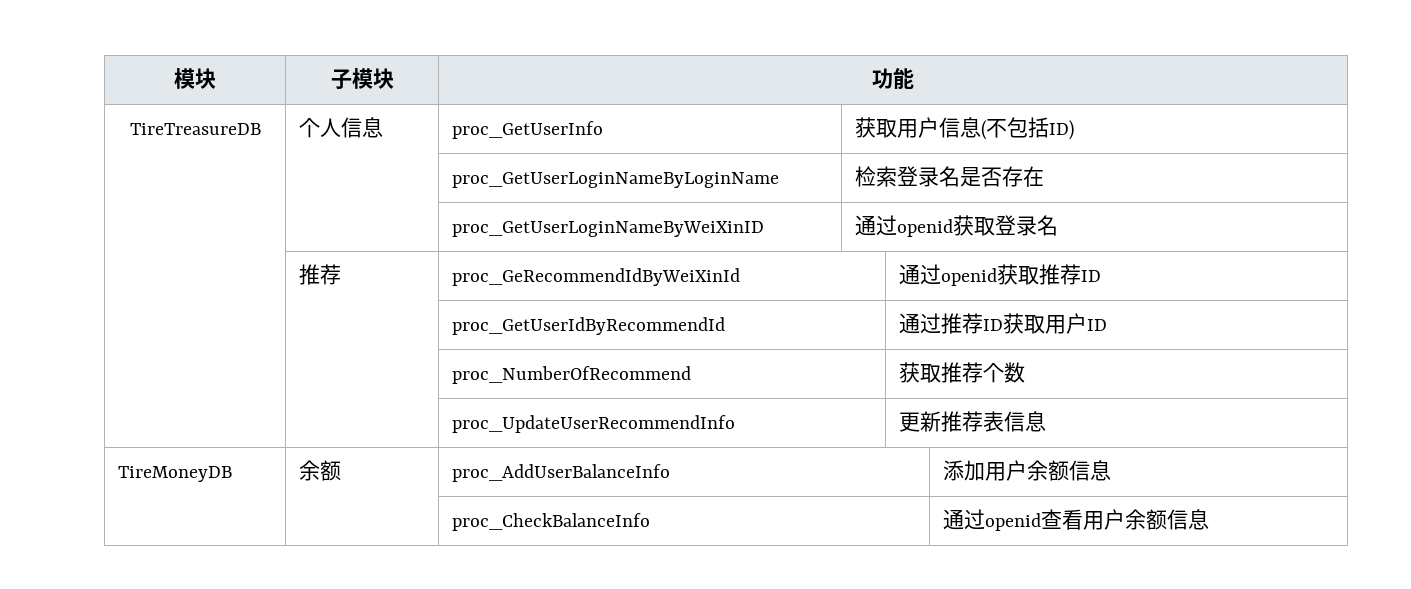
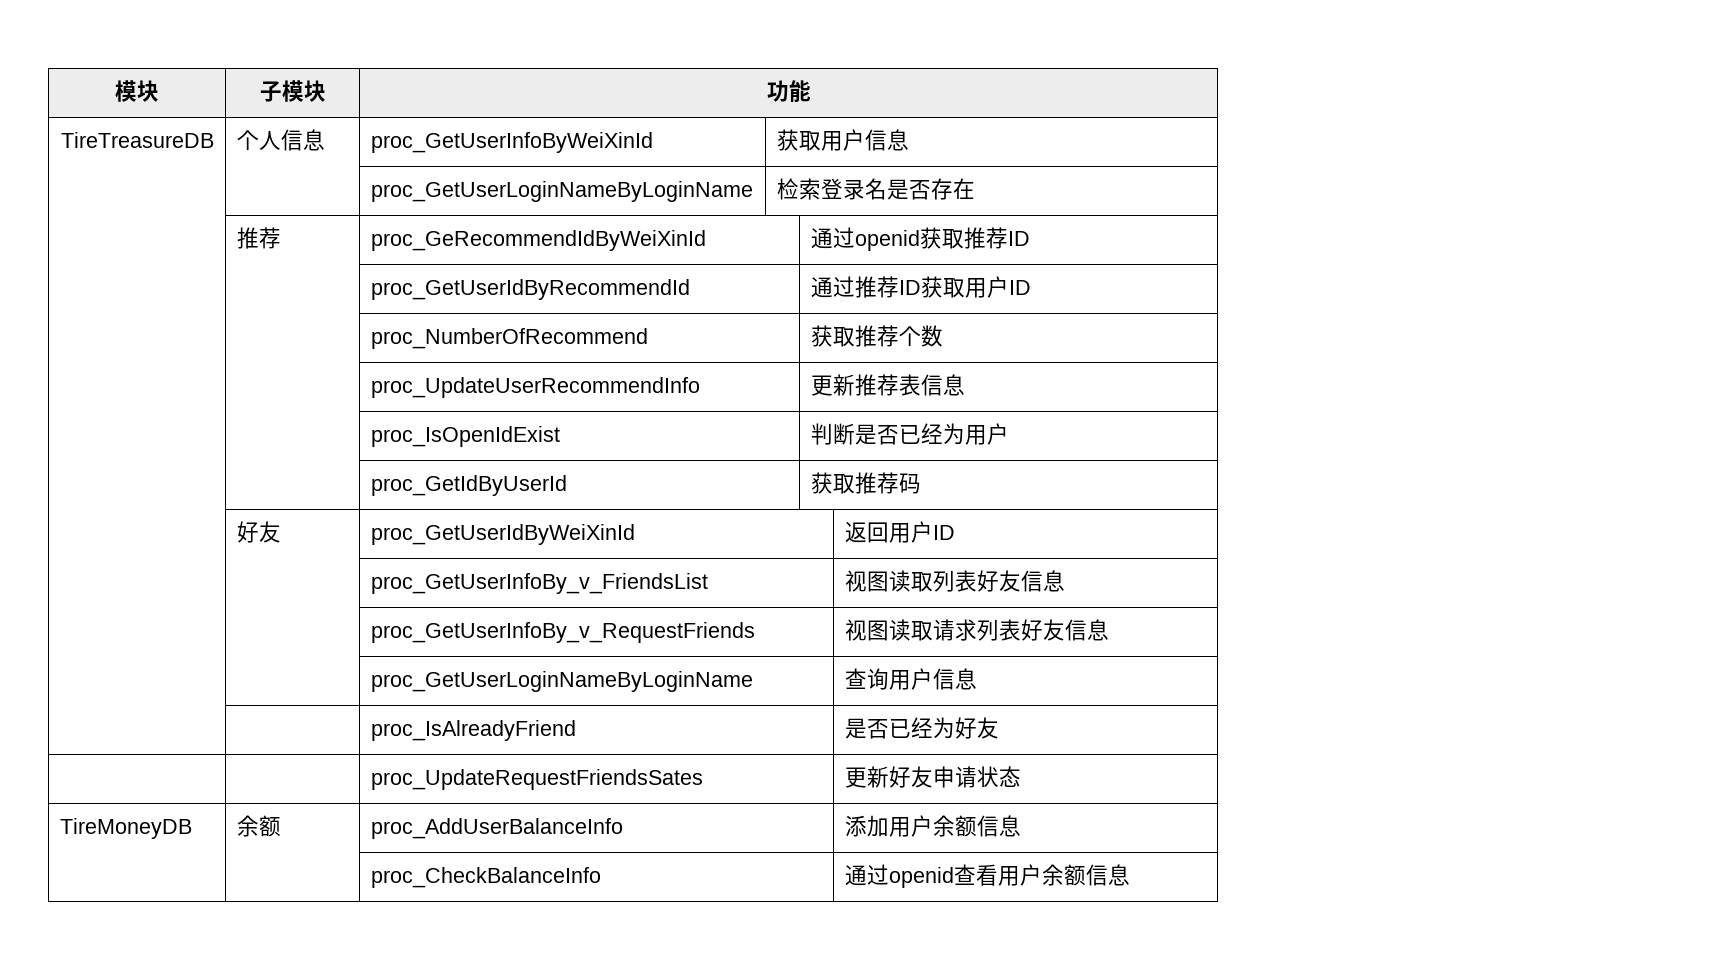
[452,121,604,139] proc_GetUserInfo -> [370,132,653,153] proc_GetUserInfoByWeiXinId
[981,117,1075,140] (不包括ID) -> (909, 140) none
[452,221,765,237] [855,215,1059,237] // | | proc_GetUserLoginNameByWeiXinID | 通过openid获取登录名 -> (975, 188) none
(1047, 421) none -> [370,426,560,447] [810,423,1009,445] [370,475,567,496] [810,472,921,494] [236,521,281,543] [370,524,635,545] [844,521,955,543] [370,573,708,594] [844,570,1065,592] [370,622,755,643] [844,619,1109,641] [370,671,753,692] [844,668,977,690] [370,720,576,741] [844,717,999,739] [370,769,703,790] [844,766,1021,788] // | | proc_IsOpenIdExist | 判断是否已经为用户 // | | proc_GetIdByUserId | 获取推荐码 // | 好友 | proc_GetUserIdByWeiXinId | 返回用户ID // | | proc_GetUserInfoBy_v_FriendsList | 视图读取列表好友信息 // | | proc_GetUserInfoBy_v_RequestFriends | 视图读取请求列表好友信息 // | | proc_GetUserLoginNameByLoginName | 查询用户信息 // | | proc_IsAlreadyFriend | 是否已经为好友 // | | proc_UpdateRequestFriendsSates | 更新好友申请状态

